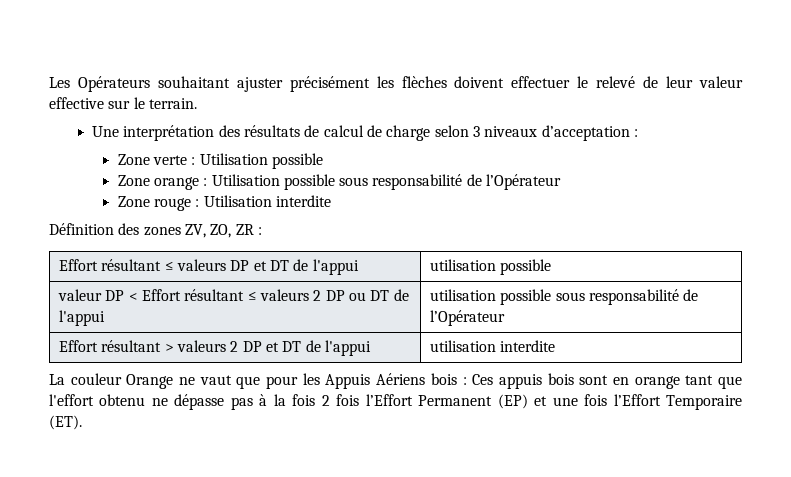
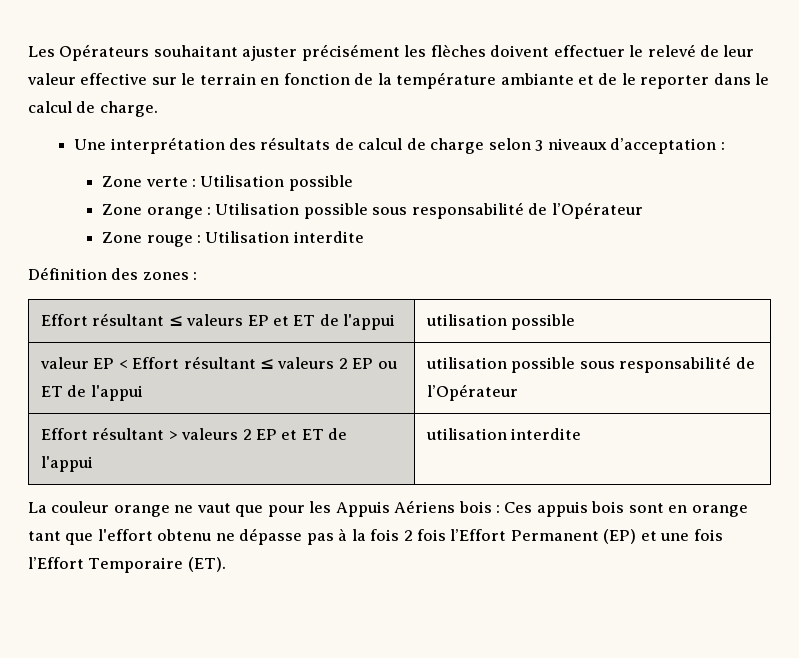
[148,98,197,109] terrain. -> [199,72,770,89] [28,101,158,117] terrain en fonction de la température ambiante et de le reporter dans le calcul de charge.
[184,224,254,238] ZV, ZO, ZR -> (189, 276) none
[230,260,289,271] DP et DT -> [247,315,316,326] EP et ET
[105,290,125,301] DP -> [93,358,115,369] EP
[325,290,390,301] DP ou DT -> [352,358,397,369] [40,386,63,397] EP ou ET
[242,341,302,352] DP et DT -> [255,429,324,440] EP et ET
[126,374,174,389] Orange -> [113,505,170,517] orange

